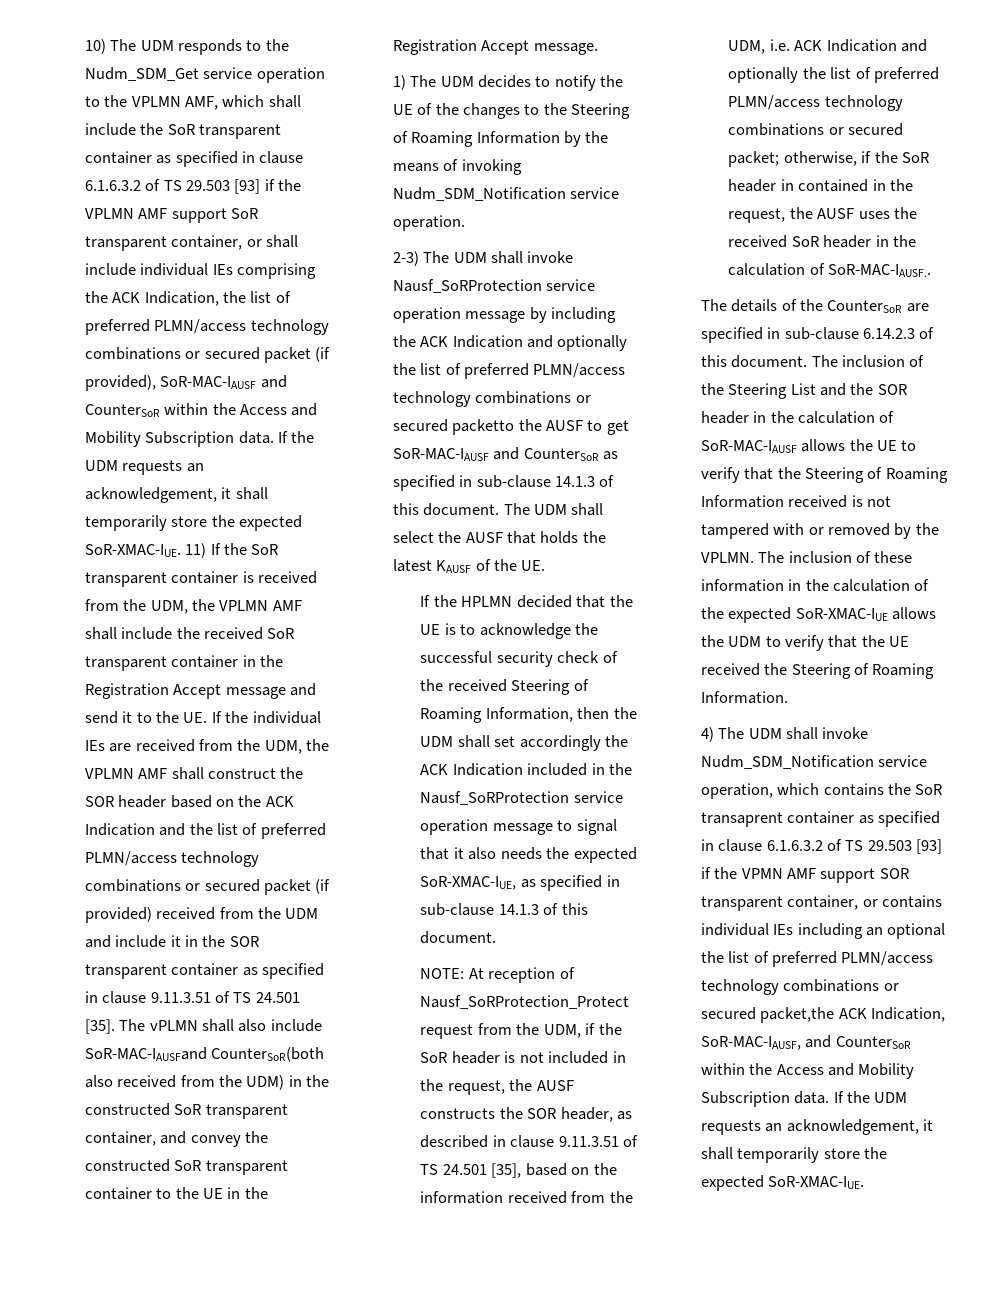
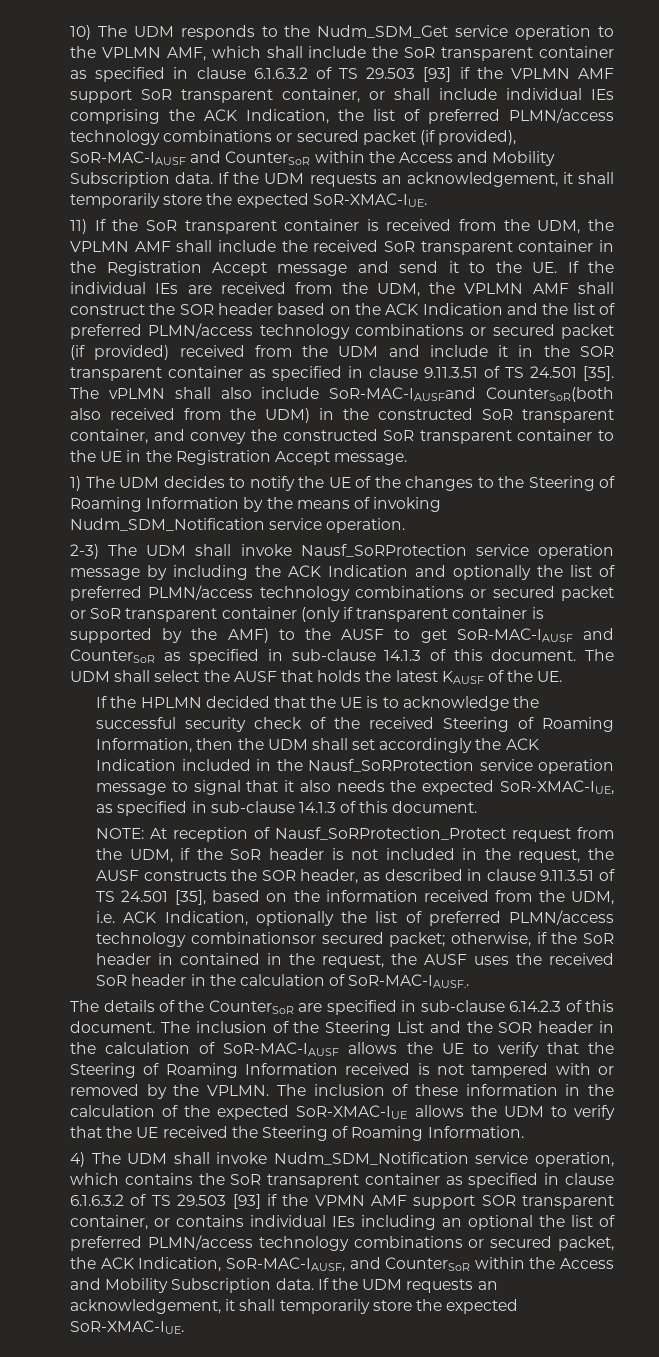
(181, 550) none -> (427, 200) //
[452,419,515,435] packetto -> [561,586,614,601] [70,607,544,622] [70,628,295,643] packet or SoR transparent container (only if transparent container is supported by the AMF) to
[826,39,928,52] [728,67,940,83] [728,95,903,111] [728,123,844,136] Indication and optionally the list of preferred PLMN/access technology combinations or -> [164,910,614,926] [96,932,316,947] Indication, optionally the list of preferred PLMN/access technology combinationsor
[760,1007,835,1023] packet,the -> [558,1236,614,1251] [70,1257,97,1269] packet, the

